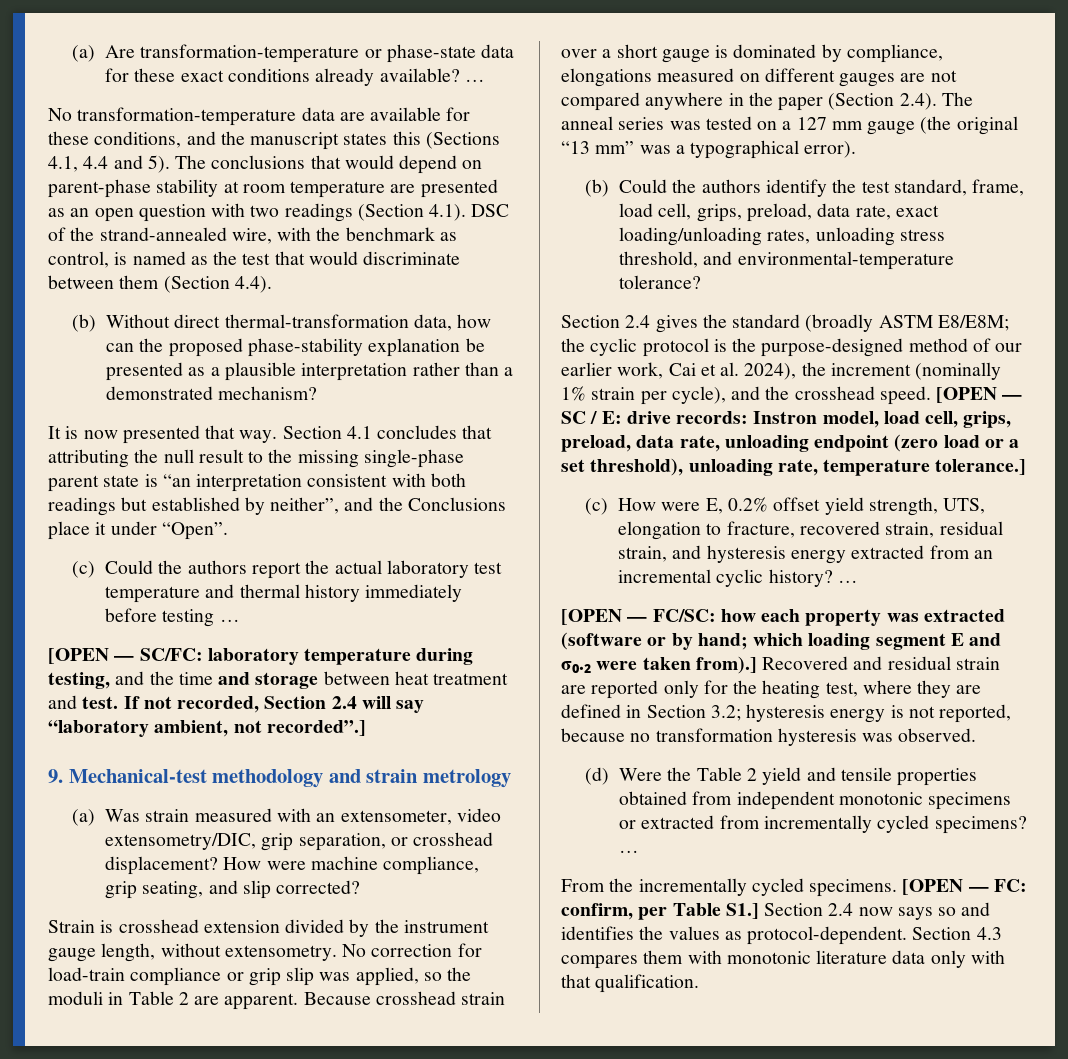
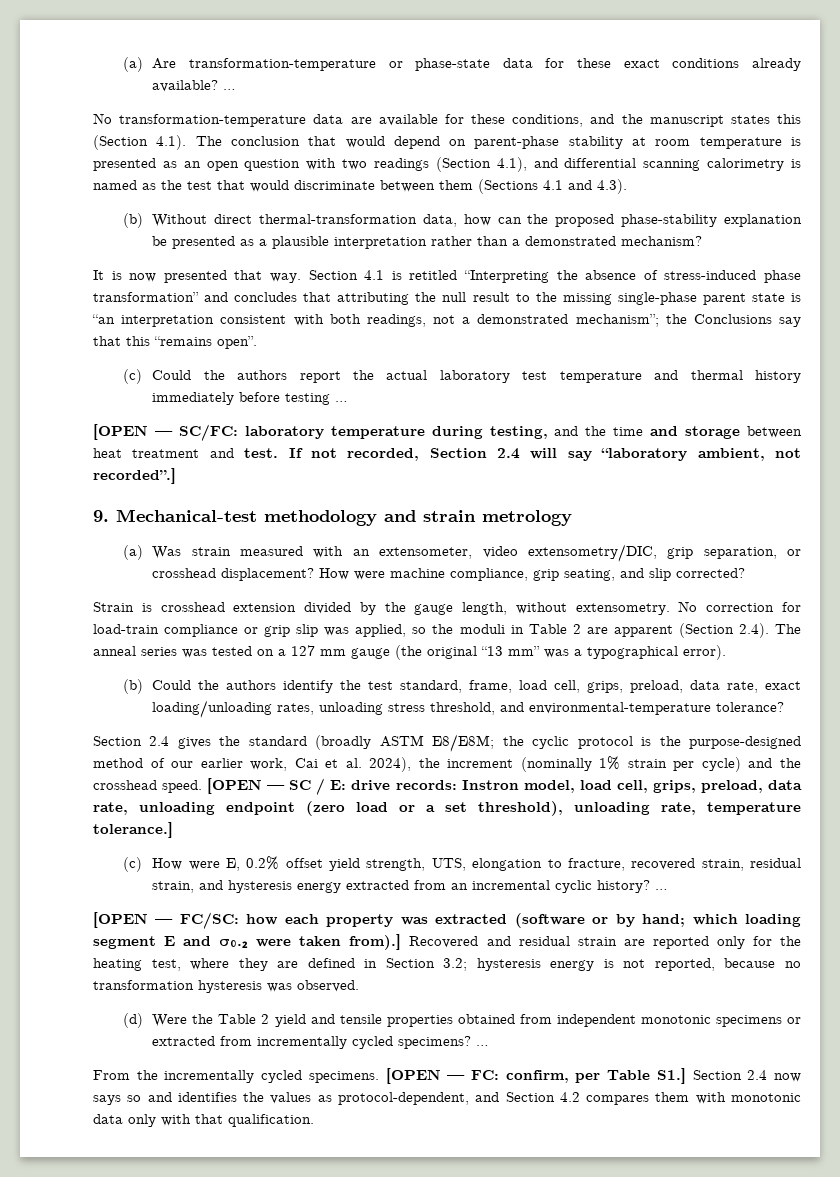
[425,132,500,149] [48,155,306,173] (Sections 4.1, 4.4 and 5). The conclusions -> [93,135,300,150] (Section 4.1). The conclusion
[390,184,416,193] are -> [790,137,801,146] is
[429,204,510,221] [48,227,457,244] [48,251,109,268] 4.1). DSC of the strand-annealed wire, with the benchmark as control, -> [496,157,785,172] 4.1), and differential scanning calorimetry
[163,276,272,293] (Section 4.4). -> [478,179,627,194] (Sections 4.1 and 4.3).
(372, 432) none -> [391,270,802,283] [93,292,229,302] is retitled “Interpreting the absence of stress-induced phase transformation” and
[48,497,506,516] [48,521,228,540] readings but established by neither”, and the Conclusions place it under “Open”. -> [366,314,801,327] [93,336,257,349] readings, not a demonstrated mechanism”; the Conclusions say that this “remains open”.
[403,920,489,933] instrument -> (406, 607) none
[224,991,506,1010] [561,44,943,63] [561,68,957,87] [561,92,824,111] apparent. Because crosshead strain over a short gauge is dominated by compliance, elongations measured on different gauges are not compared anywhere in the paper -> [613,625,673,637] apparent
[671,386,726,404] cycle), -> [701,757,741,772] cycle)
[747,926,1002,945] protocol-dependent. Section 4.3 -> [338,1092,580,1105] protocol-dependent, and Section 4.2
[816,950,888,964] literature -> (802, 1097) none

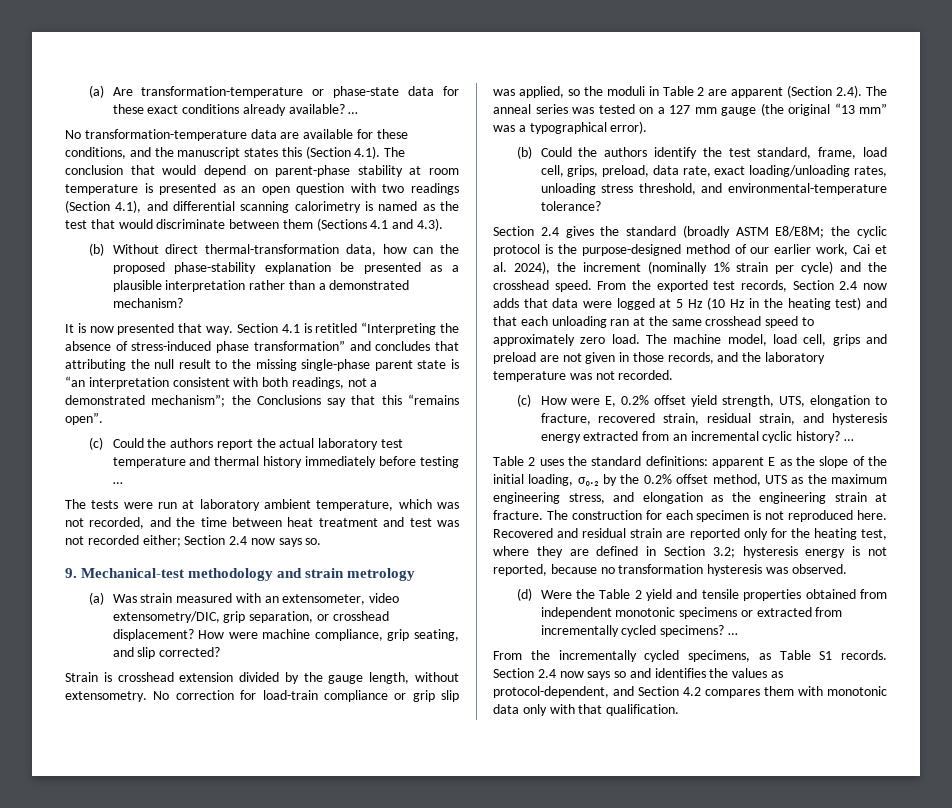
[93,424,548,441] [OPEN — SC/FC: laboratory temperature during testing, -> [65,499,459,511] [65,517,145,529] The tests were run at laboratory ambient temperature, which was not recorded,
[650,426,741,439] and storage -> (227, 522) none
[244,448,801,461] [93,468,176,484] test. If not recorded, Section 2.4 will say “laboratory ambient, not recorded”.] -> [409,518,459,527] [65,535,322,547] test was not recorded either; Section 2.4 now says so.
[207,778,803,795] [93,801,801,816] [93,822,173,838] [OPEN — SC / E: drive records: Instron model, load cell, grips, preload, data rate, unloading endpoint (zero load or a set threshold), unloading rate, temperature tolerance.] -> [597,280,887,292] [493,297,887,310] [493,316,815,328] [493,334,887,346] [493,352,826,364] [493,370,674,382] From the exported test records, Section 2.4 now adds that data were logged at 5 Hz (10 Hz in the heating test) and that each unloading ran at the same crosshead speed to approximately zero load. The machine model, load cell, grips and preload are not given in those records, and the laboratory temperature was not recorded.
[93,912,801,929] [93,934,402,950] [OPEN — FC/SC: how each property was extracted (software or by hand; which loading segment E and σ₀.₂ were taken from).] -> [493,456,887,468] [493,474,887,486] [493,492,887,504] [493,510,888,522] Table 2 uses the standard definitions: apparent E as the slope of the initial loading, σ₀.₂ by the 0.2% offset method, UTS as the maximum engineering stress, and elongation as the engineering strain at fracture. The construction for each specimen is not reproduced here.
[308,1068,686,1084] specimens. [OPEN — FC: confirm, per Table S1.] -> [688,650,887,662] specimens, as Table S1 records.

